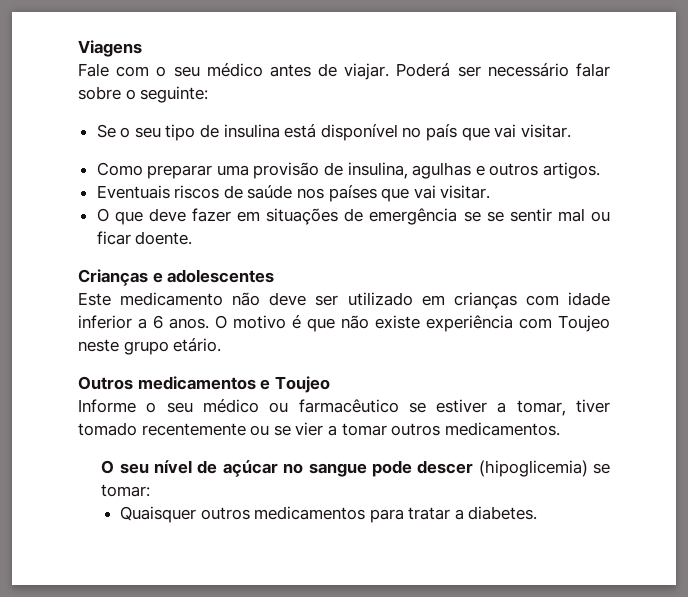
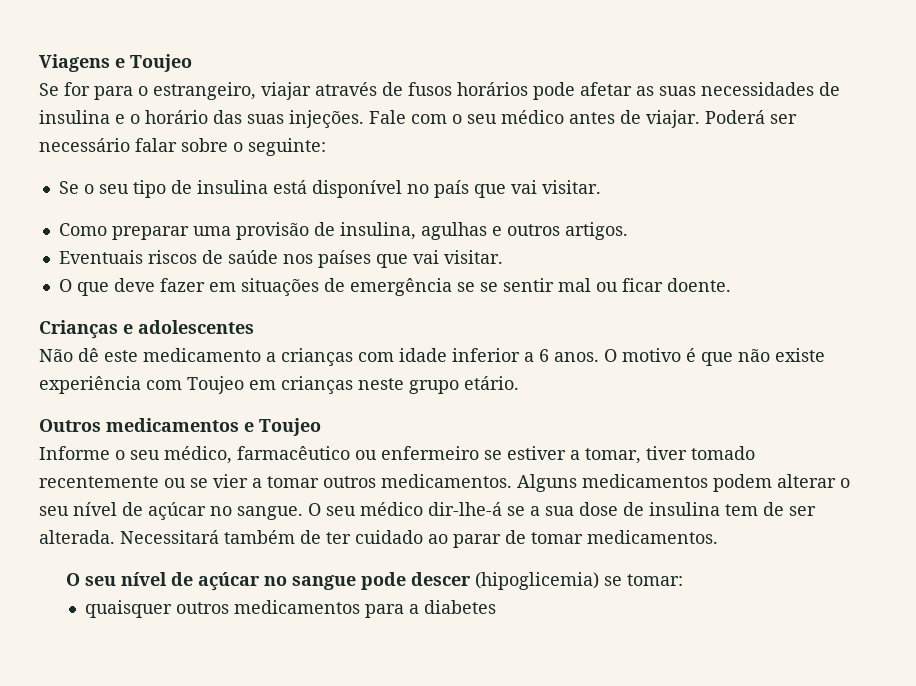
(142, 48) // -> [115,54,192,72] [39,82,840,100] [39,110,364,128] e Toujeo // Se for para o estrangeiro, viajar através de fusos horários pode afetar as suas necessidades de insulina e o horário das suas injeções.
[78,292,445,306] Este medicamento não deve ser utilizado em -> [39,348,276,362] Não dê este medicamento a
(610, 323) none -> [249,376,353,394] em crianças
[202,399,399,413] médico ou farmacêutico -> [164,446,479,464] médico, farmacêutico ou enfermeiro
(560, 429) none -> [517,474,850,492] [39,502,816,520] [39,530,718,548] Alguns medicamentos podem alterar o seu nível de açúcar no sangue. O seu médico dir-lhe-á se a sua dose de insulina tem de ser alterada. Necessitará também de ter cuidado ao parar de tomar medicamentos.
[119,506,196,523] Quaisquer -> [85,600,173,618] quaisquer
[408,506,538,520] tratar a diabetes. -> [409,600,497,614] a diabetes

